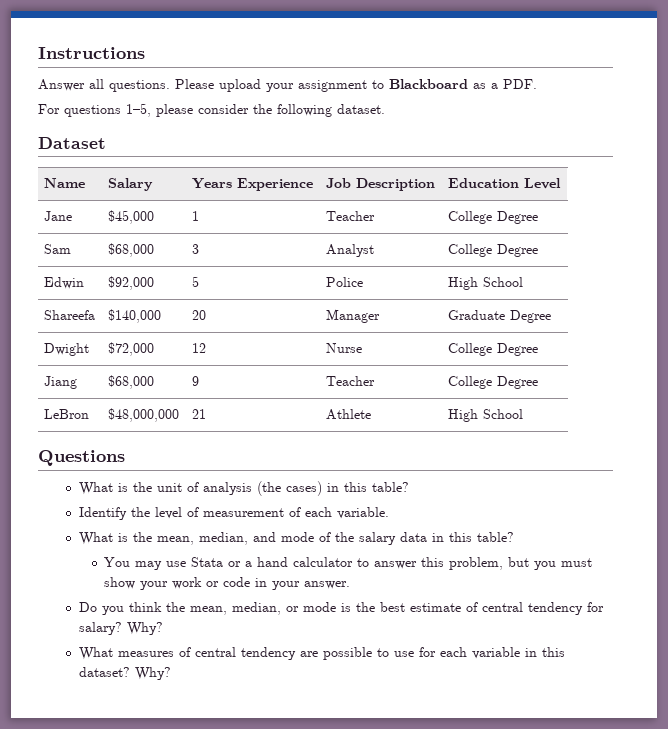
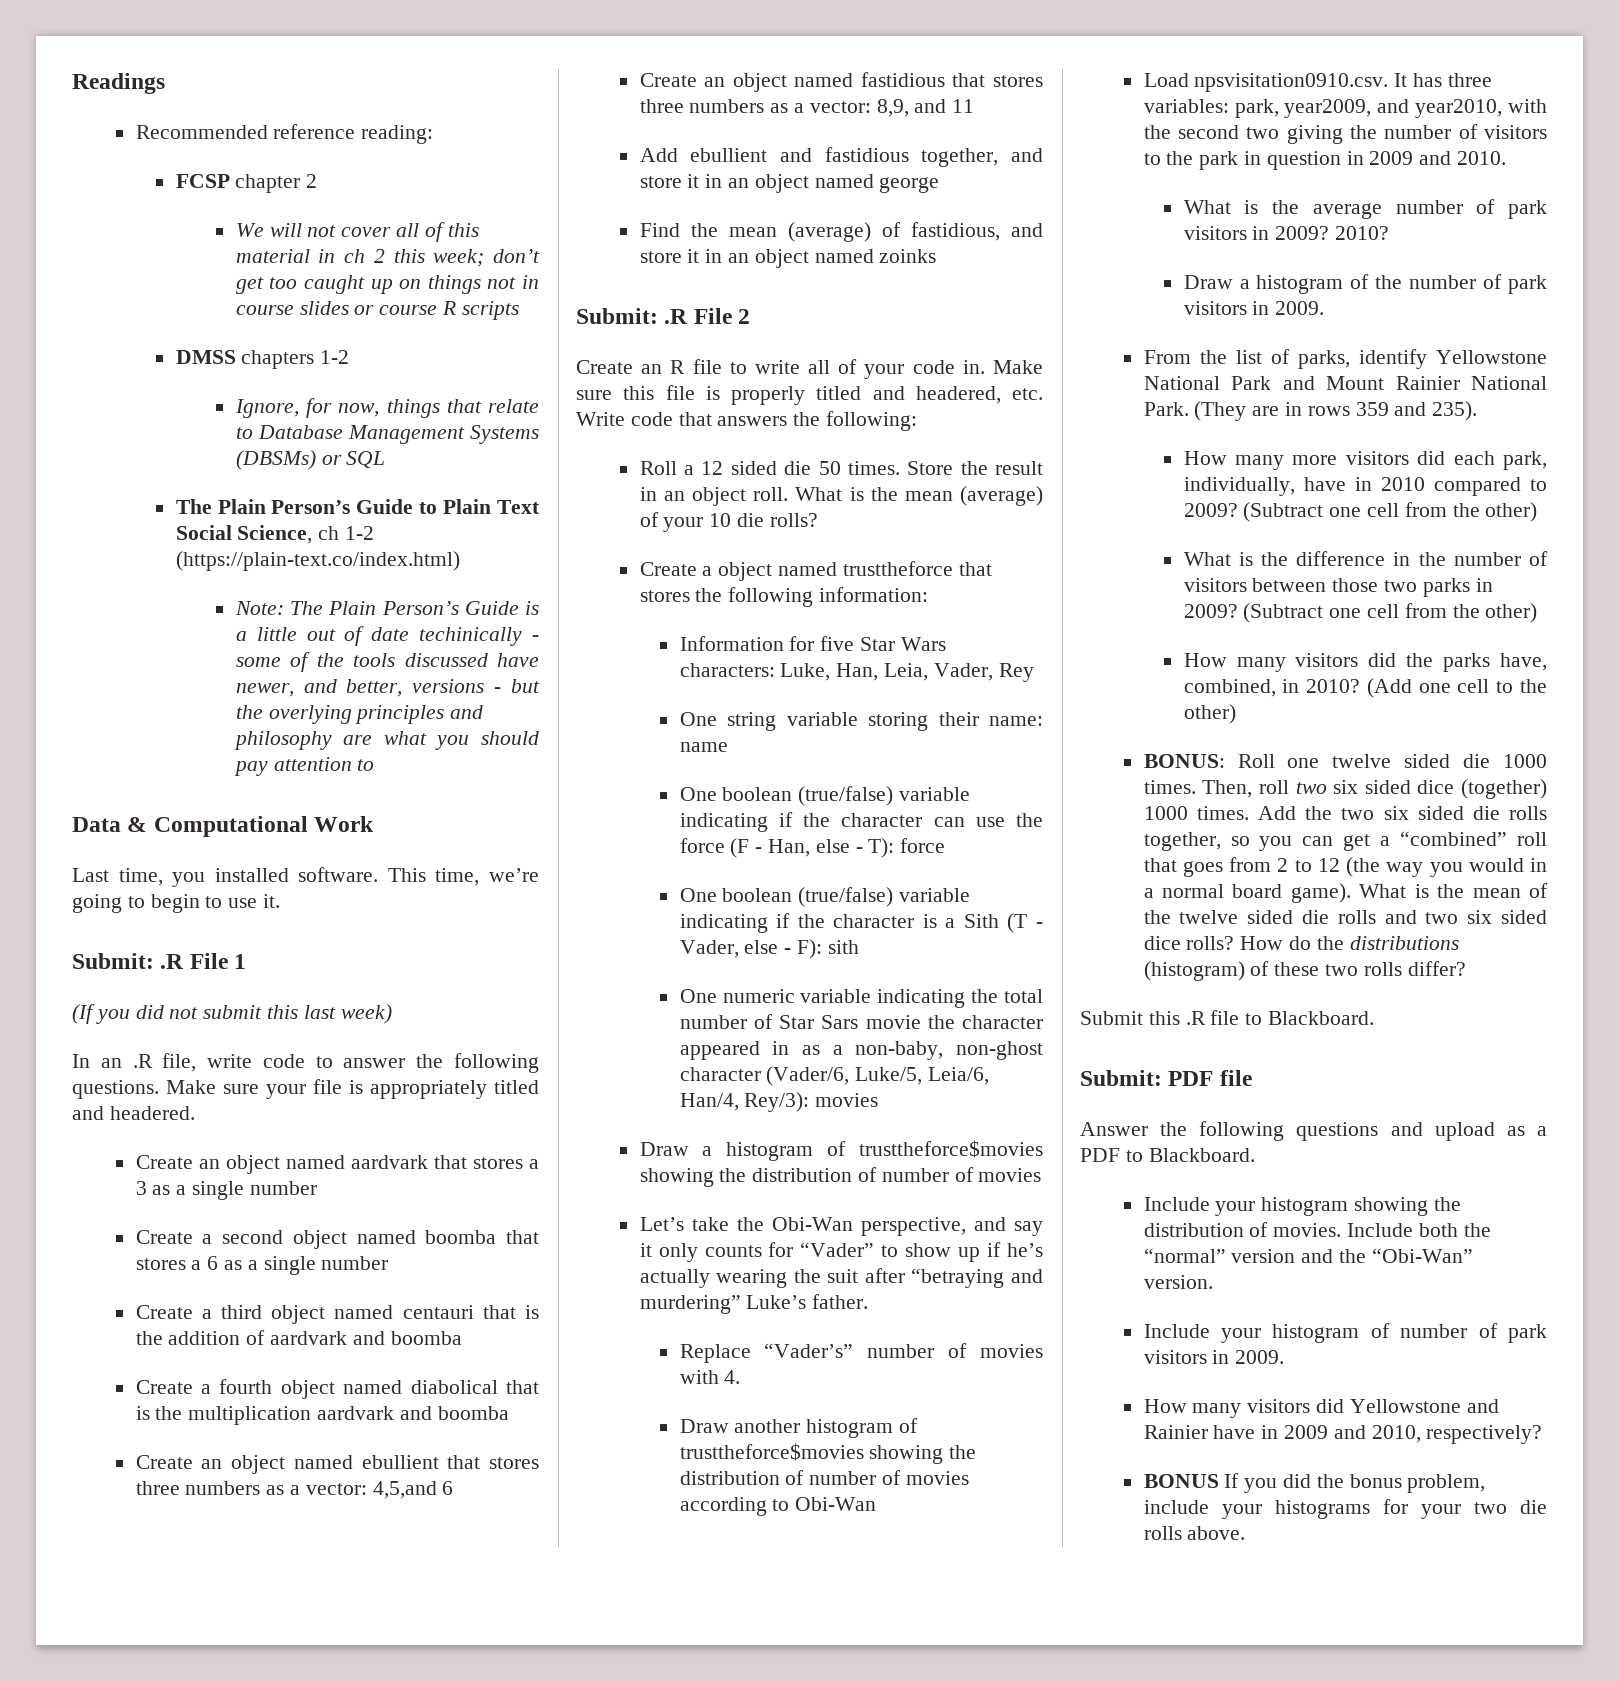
[38,47,145,59] [38,79,537,92] [38,103,385,117] [38,137,106,149] [44,178,86,188] [108,178,154,191] [192,178,314,191] [326,178,436,191] [448,178,562,189] [44,211,73,221] [108,210,155,224] [192,211,200,221] [326,211,376,221] [448,211,539,224] [44,244,72,254] [108,243,155,257] [192,244,200,254] [326,244,375,257] [448,244,539,257] [44,277,85,289] [108,276,155,290] [192,276,200,287] [326,277,364,287] [448,277,524,290] [44,310,96,320] [108,309,162,323] [192,310,207,320] [326,309,381,323] [448,310,552,323] [44,343,90,356] [108,342,155,356] [192,343,207,353] [326,343,363,353] [448,343,539,356] [44,376,78,389] [108,375,155,389] [192,376,200,386] [326,376,376,386] [448,376,539,389] [44,409,90,419] [108,408,180,422] [192,409,207,419] [326,409,372,420] [448,409,524,422] [38,450,125,466] [78,481,409,496] [78,507,389,520] [78,532,514,545] [104,557,593,570] [104,577,351,590] [78,602,604,615] [78,622,163,635] [78,647,565,660] [78,667,171,680] Instructions // Answer all questions. Please upload your assignment to Blackboard as a PDF. // For questions 1–5, please consider the following dataset. // Dataset // Name | Salary | Years Experience | Job Description | Education Level // Jane | $45,000 | 1 | Teacher | College Degree // Sam | $68,000 | 3 | Analyst | College Degree // Edwin | $92,000 | 5 | Police | High School // Shareefa | $140,000 | 20 | Manager | Graduate Degree // Dwight | $72,000 | 12 | Nurse | College Degree // Jiang | $68,000 | 9 | Teacher | College Degree // LeBron | $48,000,000 | 21 | Athlete | High School // Questions // What is the unit of analysis (the cases) in this table? // Identify the level of measurement of each variable. // What is the mean, median, and mode of the salary data in this table? // You may use Stata or a hand calculator to answer this problem, but you must show your work or code in your answer. // Do you think the mean, median, or mode is the best estimate of central tendency for salary? Why? // What measures of central tendency are possible to use for each variable in this dataset? Why? -> [72,73,165,94] [135,124,434,144] [175,174,318,193] [235,222,479,242] [235,249,540,267] [235,275,539,294] [235,301,519,320] [175,350,350,369] [234,398,539,418] [235,425,539,444] [235,450,386,470] [175,499,540,514] [175,525,375,544] [175,551,460,571] [234,601,539,615] [235,626,539,646] [235,652,539,672] [235,679,541,697] [235,705,484,724] [233,731,539,750] [233,757,375,776] [72,816,375,837] [72,867,539,887] [72,894,281,913] [72,953,247,969] [72,1004,392,1024] [72,1053,539,1073] [72,1079,539,1099] [72,1106,195,1120] [135,1155,539,1174] [135,1181,317,1200] [135,1230,539,1249] [135,1256,389,1275] [135,1305,539,1324] [135,1330,462,1345] [135,1379,539,1399] [135,1406,509,1425] [135,1455,539,1474] [135,1481,454,1499] [639,72,1043,92] [639,99,975,117] [639,147,1043,167] [639,174,940,193] [639,222,1043,242] [639,249,937,268] [576,308,751,324] [576,359,1043,379] [576,385,1043,405] [576,411,918,431] [639,461,1043,475] [639,486,1043,506] [639,512,818,532] [639,561,992,581] [639,587,929,607] [679,636,946,651] [679,663,1034,682] [679,712,1043,731] [679,742,728,752] [679,786,971,806] [679,812,1043,832] [679,838,946,858] [679,887,971,907] [679,913,1043,933] [679,939,859,959] [679,989,1043,1008] [679,1014,1043,1029] [679,1041,1043,1060] [679,1066,990,1086] [679,1092,879,1112] [639,1140,1043,1161] [639,1167,1042,1187] [639,1217,1043,1236] [639,1242,1043,1262] [639,1268,1043,1288] [639,1294,869,1314] [679,1343,1043,1363] [679,1370,741,1384] [679,1418,919,1438] [679,1443,977,1464] [679,1470,969,1485] [679,1497,877,1516] [1143,73,1492,92] [1143,99,1547,118] [1143,124,1547,144] [1143,151,1507,170] [1183,199,1547,219] [1183,226,1390,240] [1183,274,1547,294] [1183,301,1325,315] [1143,349,1547,369] [1143,376,1547,390] [1143,401,1478,421] [1183,451,1547,470] [1183,477,1547,496] [1183,502,1538,522] [1183,551,1548,566] [1183,578,1493,597] [1183,603,1538,623] [1183,653,1547,672] [1183,678,1548,698] [1183,704,1236,724] [1143,754,1547,768] [1143,779,1547,799] [1143,806,1547,820] [1143,831,1547,851] [1143,857,1547,877] [1143,883,1548,903] [1143,910,1547,924] [1143,936,1459,950] [1143,961,1466,981] [1080,1010,1375,1025] [1080,1070,1252,1086] [1080,1121,1547,1141] [1080,1148,1255,1162] [1143,1197,1461,1216] [1143,1222,1491,1237] [1143,1248,1473,1263] [1143,1275,1213,1289] [1143,1323,1547,1343] [1143,1350,1285,1364] [1143,1399,1499,1418] [1143,1425,1543,1444] [1143,1473,1486,1493] [1143,1499,1547,1519] [1143,1526,1246,1540] Readings // Recommended reference reading: // FCSP chapter 2 // We will not cover all of this material in ch 2 this week; don’t get too caught up on things not in course slides or course R scripts // DMSS chapters 1-2 // Ignore, for now, things that relate to Database Management Systems (DBSMs) or SQL // The Plain Person’s Guide to Plain Text Social Science, ch 1-2 (https://plain-text.co/index.html) // Note: The Plain Person’s Guide is a little out of date techinically - some of the tools discussed have newer, and better, versions - but the overlying principles and philosophy are what you should pay attention to // Data & Computational Work // Last time, you installed software. This time, we’re going to begin to use it. // Submit: .R File 1 // (If you did not submit this last week) // In an .R file, write code to answer the following questions. Make sure your file is appropriately titled and headered. // Create an object named aardvark that stores a 3 as a single number // Create a second object named boomba that stores a 6 as a single number // Create a third object named centauri that is the addition of aardvark and boomba // Create a fourth object named diabolical that is the multiplication aardvark and boomba // Create an object named ebullient that stores three numbers as a vector: 4,5,and 6 // Create an object named fastidious that stores three numbers as a vector: 8,9, and 11 // Add ebullient and fastidious together, and store it in an object named george // Find the mean (average) of fastidious, and store it in an object named zoinks // Submit: .R File 2 // Create an R file to write all of your code in. Make sure this file is properly titled and headered, etc. Write code that answers the following: // Roll a 12 sided die 50 times. Store the result in an object roll. What is the mean (average) of your 10 die rolls? // Create a object named trusttheforce that stores the following information: // Information for five Star Wars characters: Luke, Han, Leia, Vader, Rey // One string variable storing their name: name // One boolean (true/false) variable indicating if the character can use the force (F - Han, else - T): force // One boolean (true/false) variable indicating if the character is a Sith (T - Vader, else - F): sith // One numeric variable indicating the total number of Star Sars movie the character appeared in as a non-baby, non-ghost character (Vader/6, Luke/5, Leia/6, Han/4, Rey/3): movies // Draw a histogram of trusttheforce$movies showing the distribution of number of movies // Let’s take the Obi-Wan perspective, and say it only counts for “Vader” to show up if he’s actually wearing the suit after “betraying and murdering” Luke’s father. // Replace “Vader’s” number of movies with 4. // Draw another histogram of trusttheforce$movies showing the distribution of number of movies according to Obi-Wan // Load npsvisitation0910.csv. It has three variables: park, year2009, and year2010, with the second two giving the number of visitors to the park in question in 2009 and 2010. // What is the average number of park visitors in 2009? 2010? // Draw a histogram of the number of park visitors in 2009. // From the list of parks, identify Yellowstone National Park and Mount Rainier National Park. (They are in rows 359 and 235). // How many more visitors did each park, individually, have in 2010 compared to 2009? (Subtract one cell from the other) // What is the difference in the number of visitors between those two parks in 2009? (Subtract one cell from the other) // How many visitors did the parks have, combined, in 2010? (Add one cell to the other) // BONUS: Roll one twelve sided die 1000 times. Then, roll two six sided dice (together) 1000 times. Add the two six sided die rolls together, so you can get a “combined” roll that goes from 2 to 12 (the way you would in a normal board game). What is the mean of the twelve sided die rolls and two six sided dice rolls? How do the distributions (histogram) of these two rolls differ? // Submit this .R file to Blackboard. // Submit: PDF file // Answer the following questions and upload as a PDF to Blackboard. // Include your histogram showing the distribution of movies. Include both the “normal” version and the “Obi-Wan” version. // Include your histogram of number of park visitors in 2009. // How many visitors did Yellowstone and Rainier have in 2009 and 2010, respectively? // BONUS If you did the bonus problem, include your histograms for your two die rolls above.

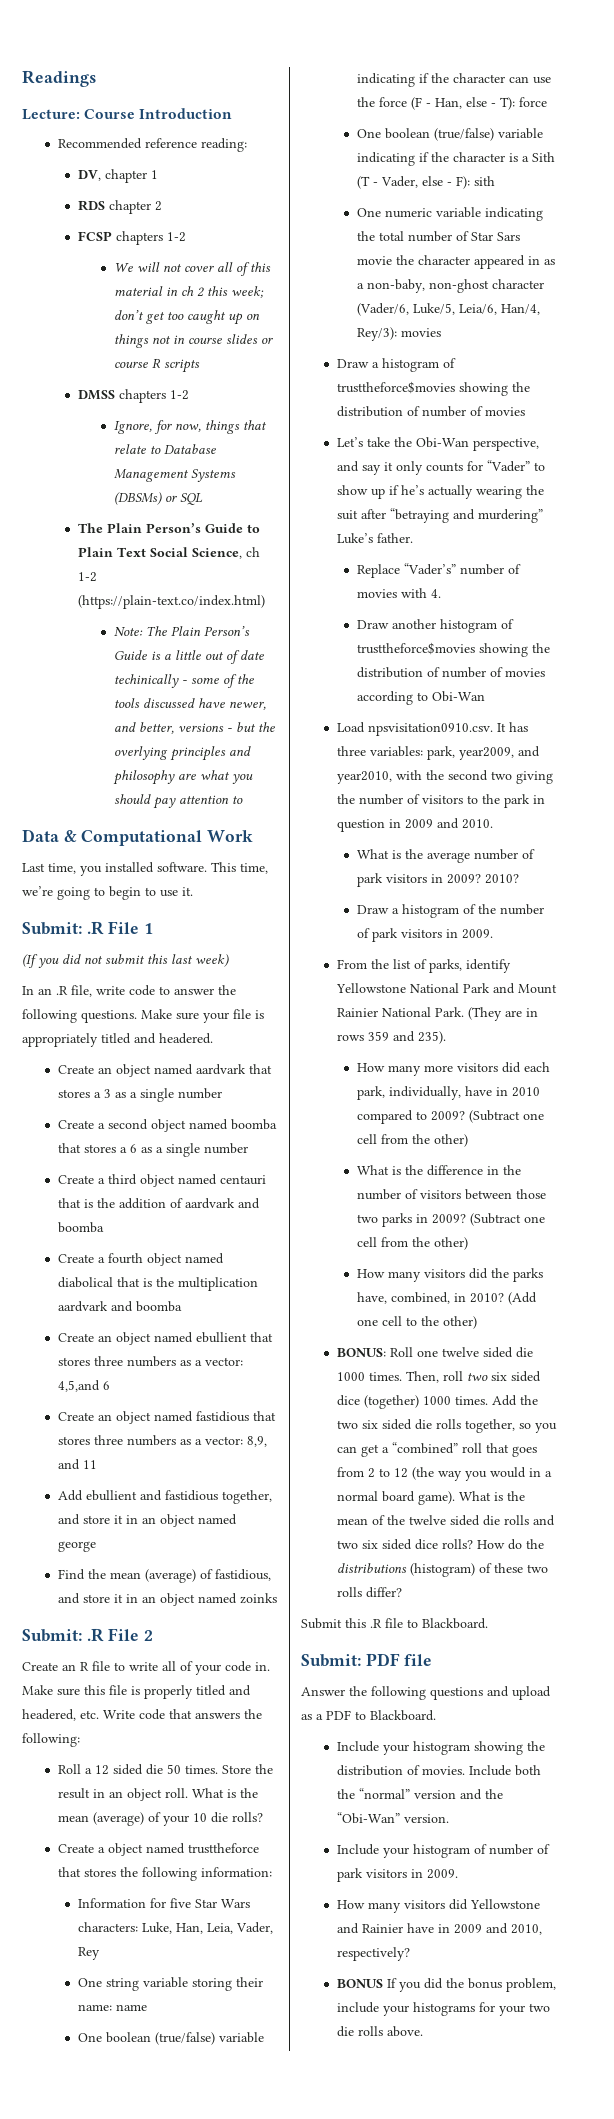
(165, 83) none -> [22,108,233,120] // Lecture: Course Introduction
[175,174,230,188] FCSP -> [78,169,159,183] [78,200,106,211] DV, chapter 1 // RDS
(318, 181) none -> [78,231,187,245] // FCSP chapters 1-2

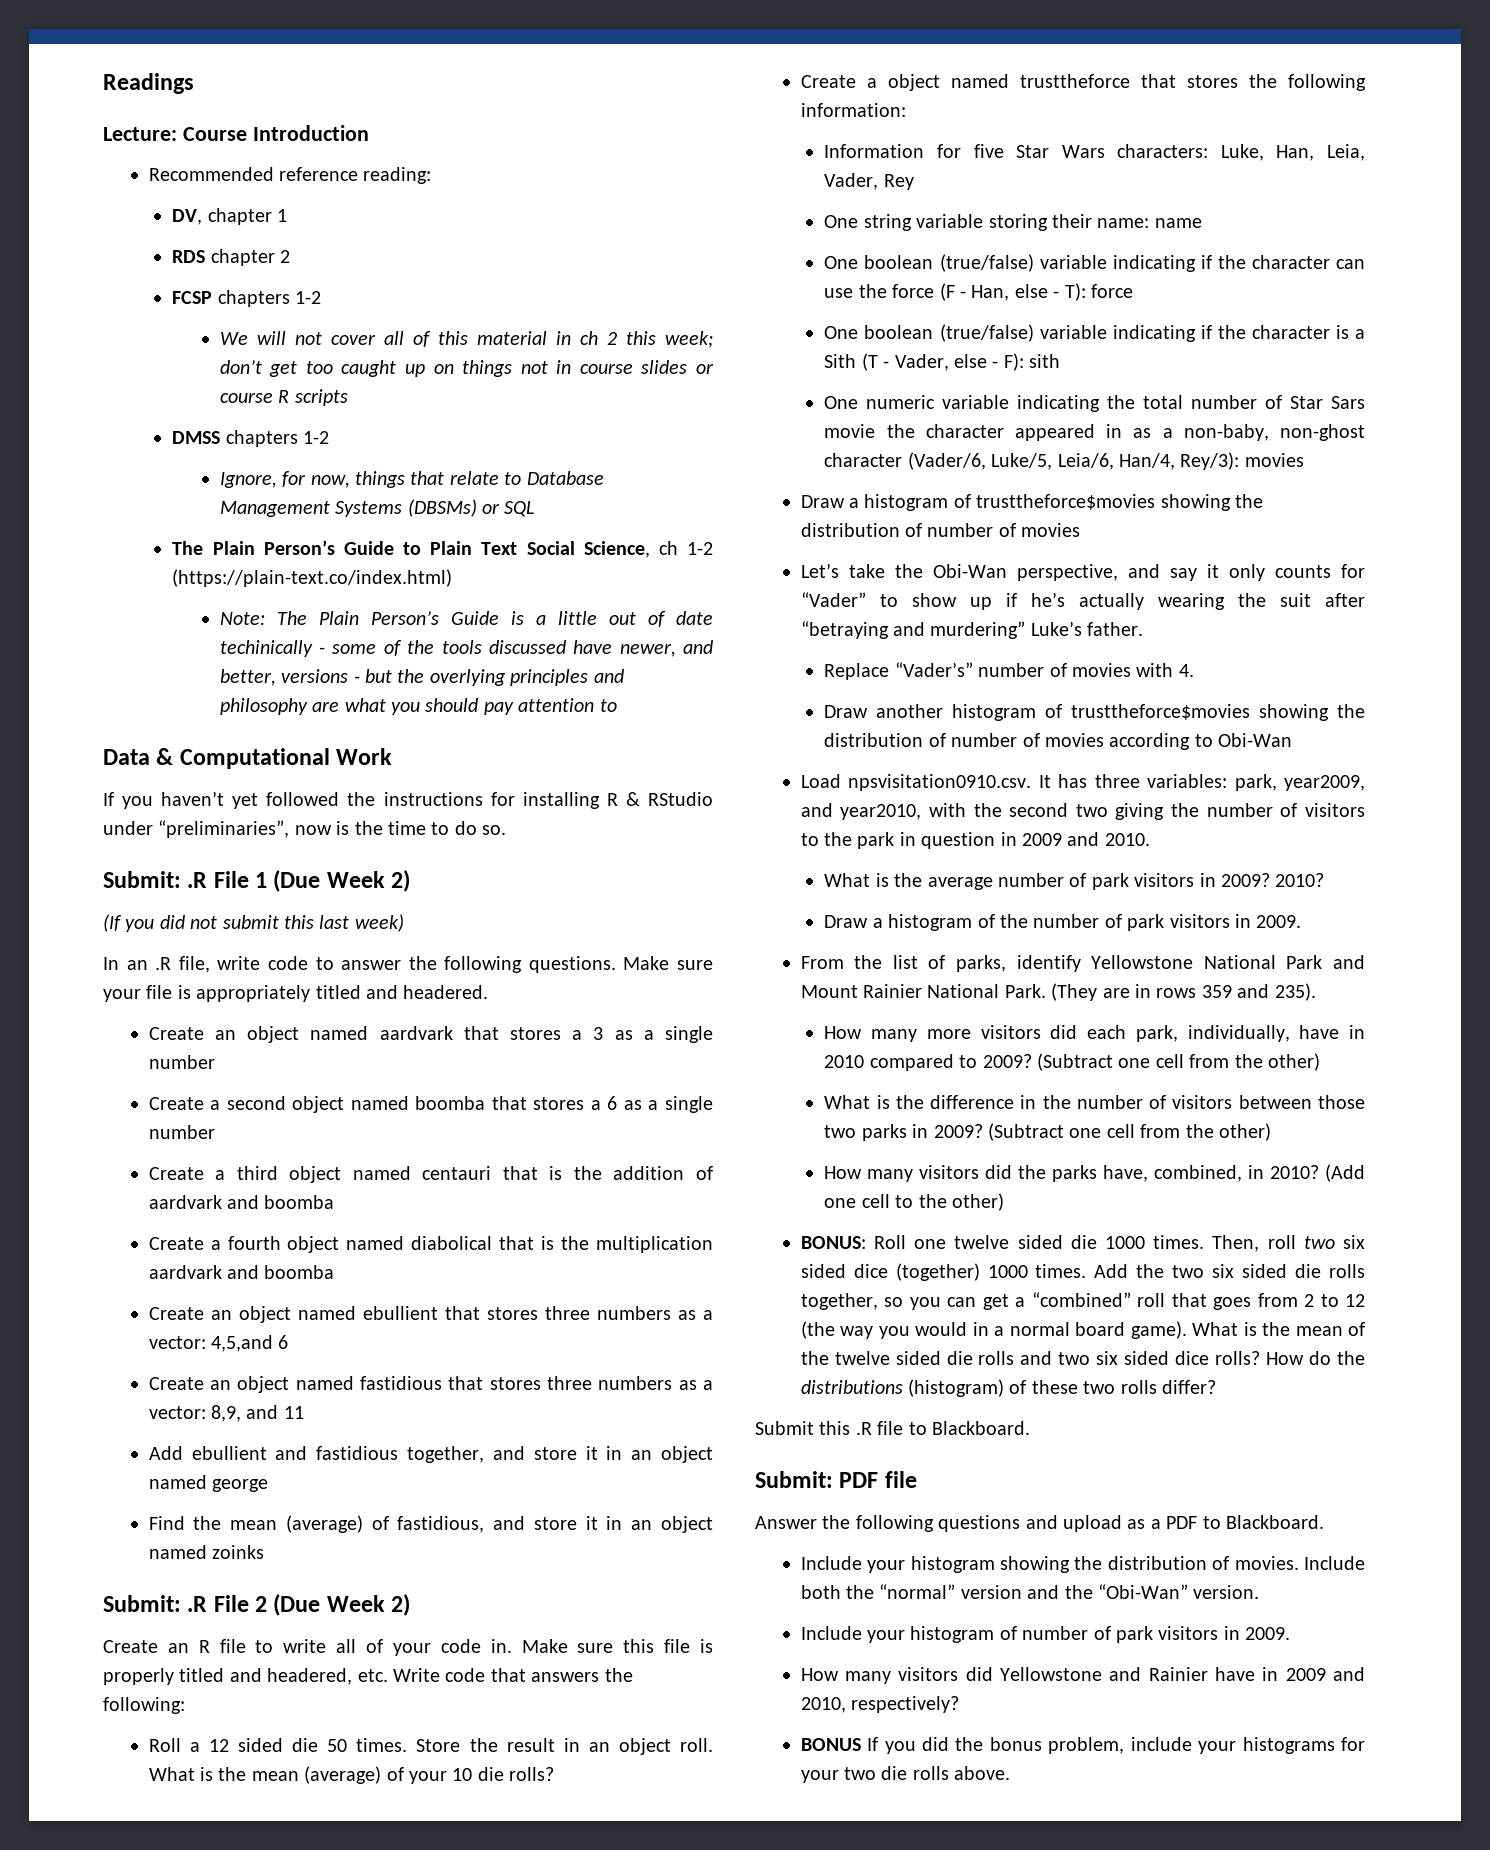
[22,862,268,876] [22,886,193,900] Last time, you installed software. This time, we’re going to begin to use it. -> [103,791,714,809] [103,820,507,838] If you haven’t yet followed the instructions for installing R & RStudio under “preliminaries”, now is the time to do so.
(154, 928) none -> [273,870,411,892] (Due Week 2)
(154, 1635) none -> [273,1594,411,1616] (Due Week 2)

